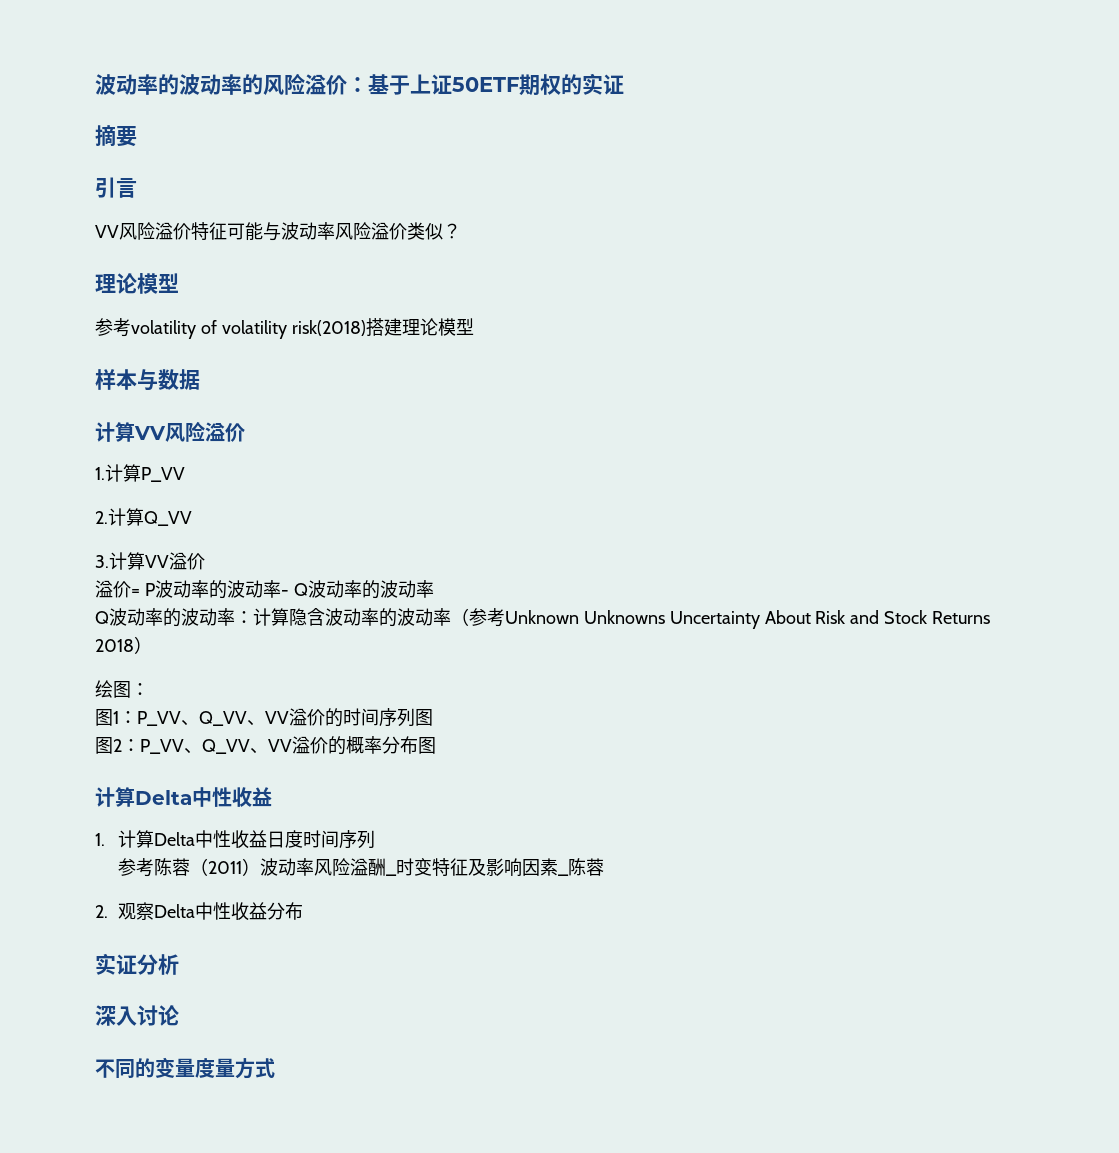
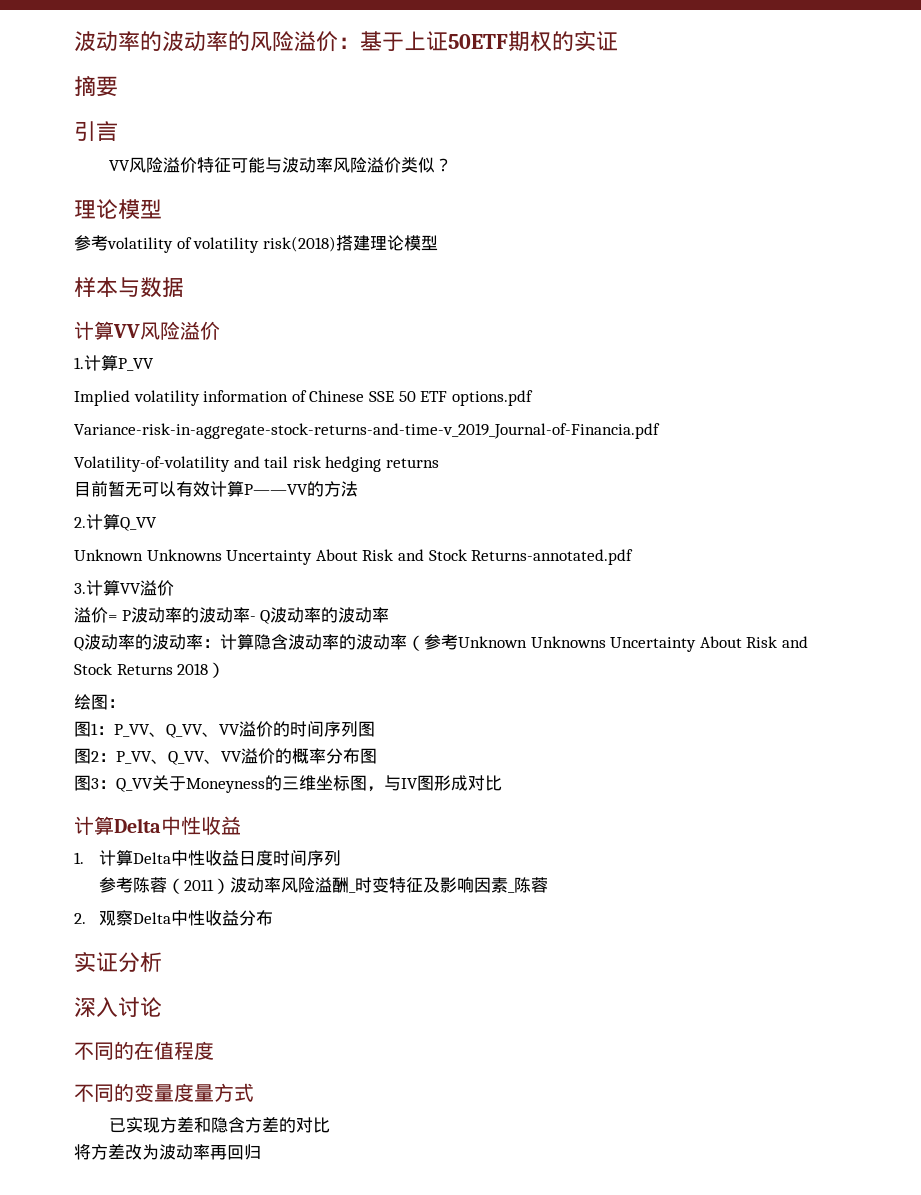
[95,508,192,526] 2.计算Q_VV -> [74,390,533,406] [74,423,660,439] [74,456,439,472] [74,481,358,497] [74,514,157,531] [74,549,634,565] Implied volatility information of Chinese SSE 50 ETF options.pdf // Variance-risk-in-aggregate-stock-returns-and-time-v_2019_Journal-of-Financia.pdf // Volatility-of-volatility and tail risk hedging returns // 目前暂无可以有效计算P——VV的方法 // 2.计算Q_VV // Unknown Unknowns Uncertainty About Risk and Stock Returns-annotated.pdf
(436, 745) none -> [74,775,502,793] // 图3：Q_VV关于Moneyness的三维坐标图，与IV图形成对比
(179, 1015) none -> [74,1041,214,1060] // 不同的在值程度
(275, 1068) none -> [108,1117,330,1133] [74,1144,261,1160] // 已实现方差和隐含方差的对比 // 将方差改为波动率再回归

